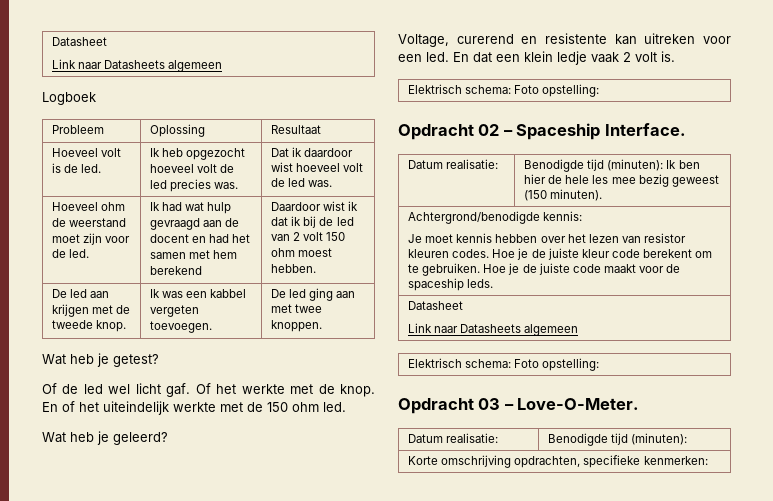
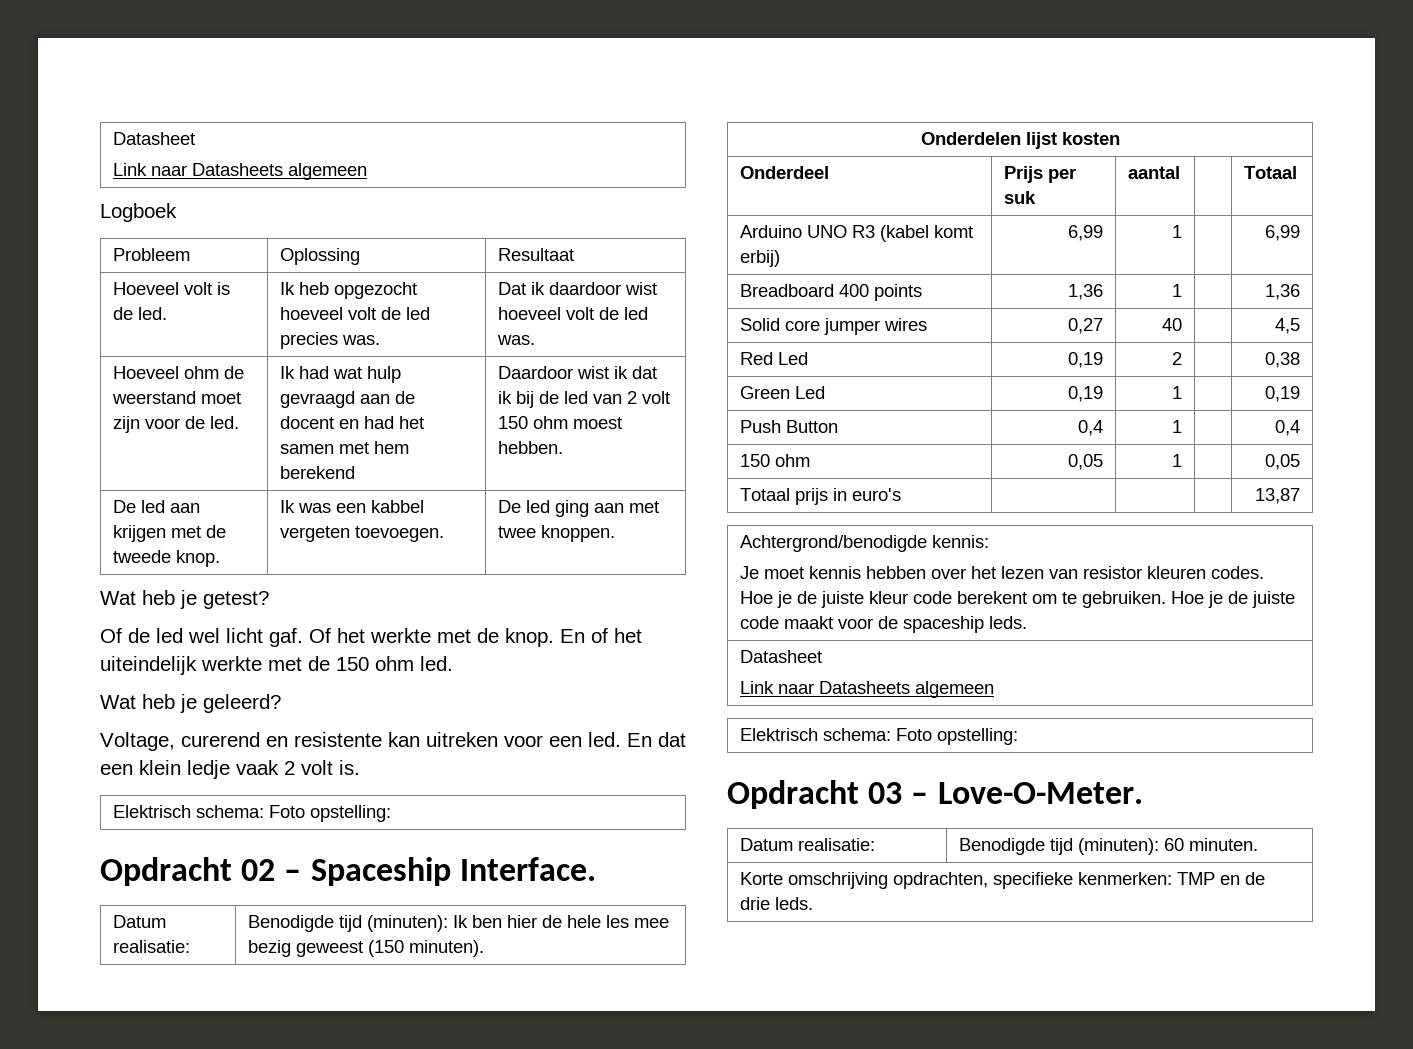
(603, 195) none -> [920,132,1120,149] [740,166,830,179] [1004,166,1077,183] [1004,191,1037,204] [1128,166,1181,179] [1244,166,1298,179] [740,225,974,242] [740,250,781,267] [1067,225,1103,241] [1171,225,1182,238] [1264,225,1300,241] [740,284,923,301] [1067,284,1103,300] [1171,284,1182,297] [1264,284,1300,300] [740,318,928,335] [1067,318,1103,334] [1161,318,1182,331] [1274,318,1300,334] [740,352,809,365] [1067,352,1103,368] [1171,352,1182,365] [1264,352,1300,368] [740,386,826,399] [1067,386,1103,402] [1171,386,1182,399] [1264,386,1300,402] [740,420,839,433] [1077,420,1103,436] [1171,420,1182,433] [1274,420,1300,436] [740,454,811,467] [1067,454,1103,470] [1171,454,1182,467] [1264,454,1300,470] [740,488,902,505] [1254,488,1300,504] // Onderdelen lijst kosten // Onderdeel | Prijs per suk | aantal | | Totaal // Arduino UNO R3 (kabel komt erbij) | 6,99 | 1 | | 6,99 // Breadboard 400 points | 1,36 | 1 | | 1,36 // Solid core jumper wires | 0,27 | 40 | | 4,5 // Red Led | 0,19 | 2 | | 0,38 // Green Led | 0,19 | 1 | | 0,19 // Push Button | 0,4 | 1 | | 0,4 // 150 ohm | 0,05 | 1 | | 0,05 // Totaal prijs in euro's | | | | 13,87
(688, 439) none -> [1164,838,1259,851] 60 minuten.
(708, 460) none -> [1177,872,1266,885] [740,897,814,910] TMP en de drie leds.

